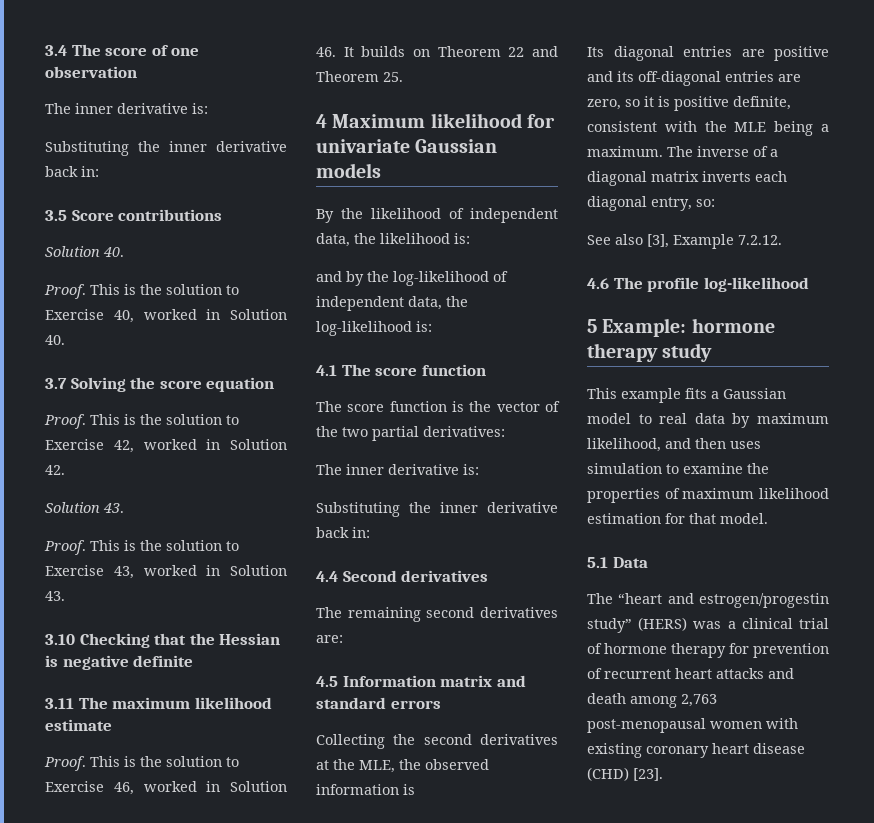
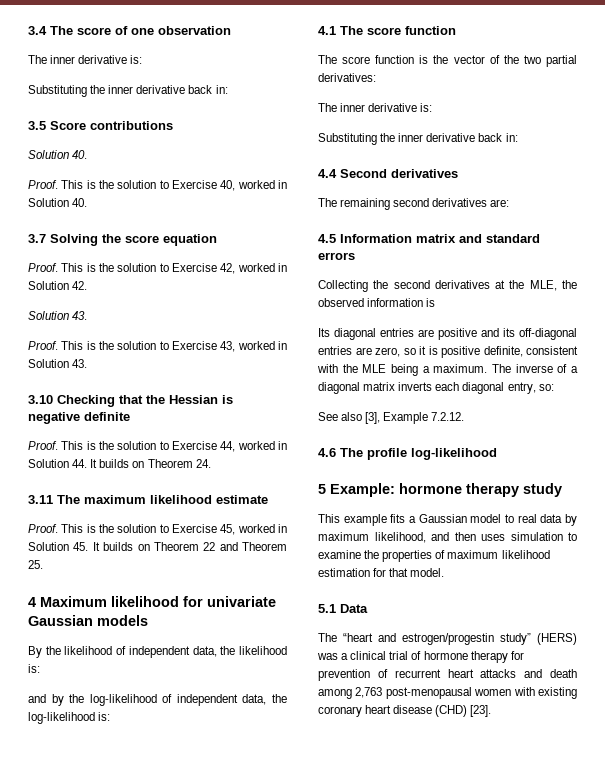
(194, 661) none -> [28,441,287,452] [28,459,211,468] // Proof. This is the solution to Exercise 44, worked in Solution 44. It builds on Theorem 24.
[113,781,287,795] [316,47,336,57] 46, worked in Solution 46. -> [220,524,287,535] [28,542,89,551] 45, worked in Solution 45.

